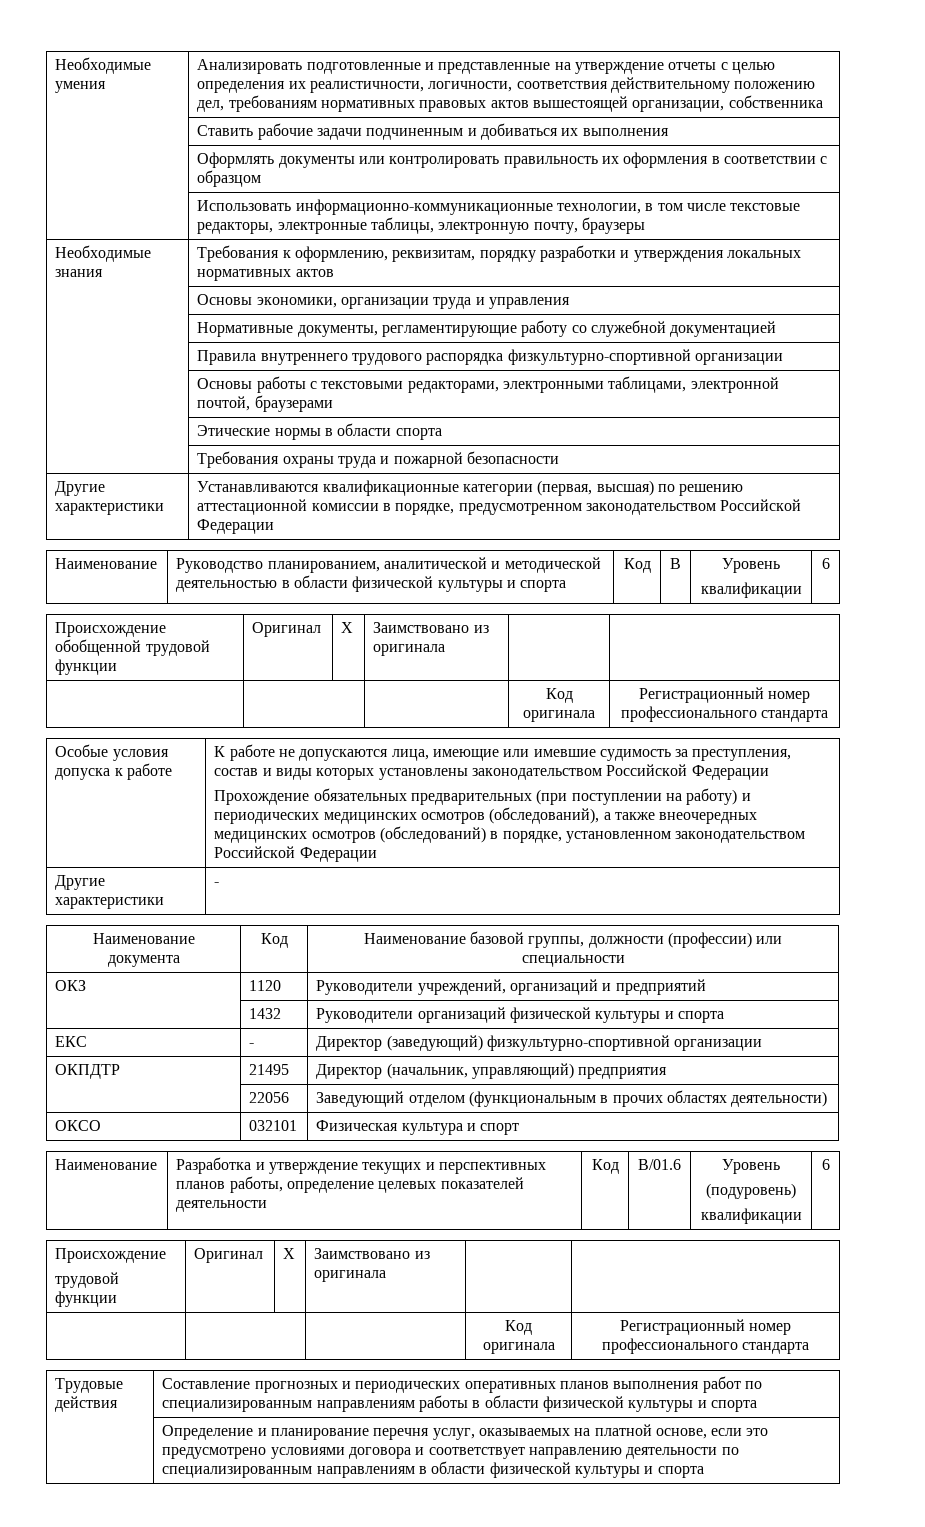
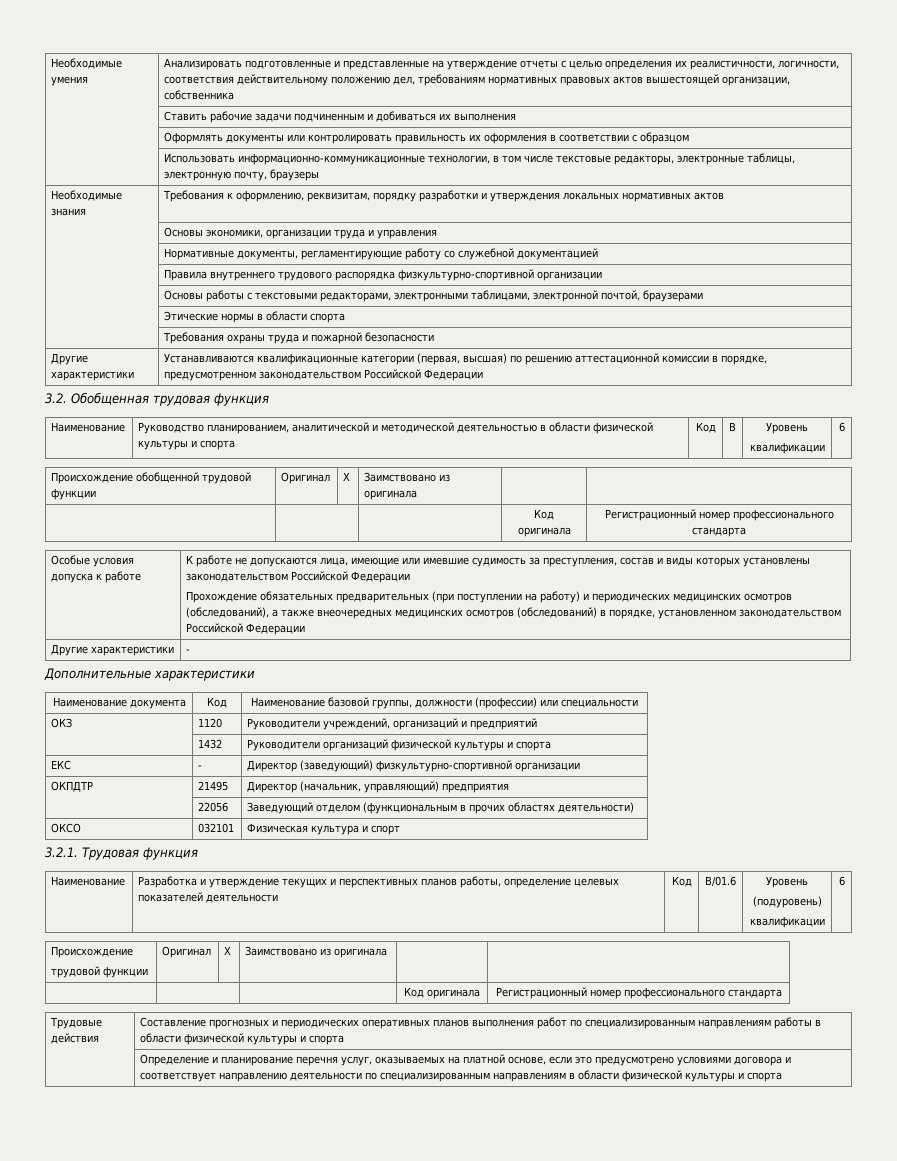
(275, 526) none -> [45,392,269,406] // 3.2. Обобщенная трудовая функция
(220, 884) none -> [44,668,255,681] // Дополнительные характеристики
(520, 1129) none -> [45,847,198,860] // 3.2.1. Трудовая функция

